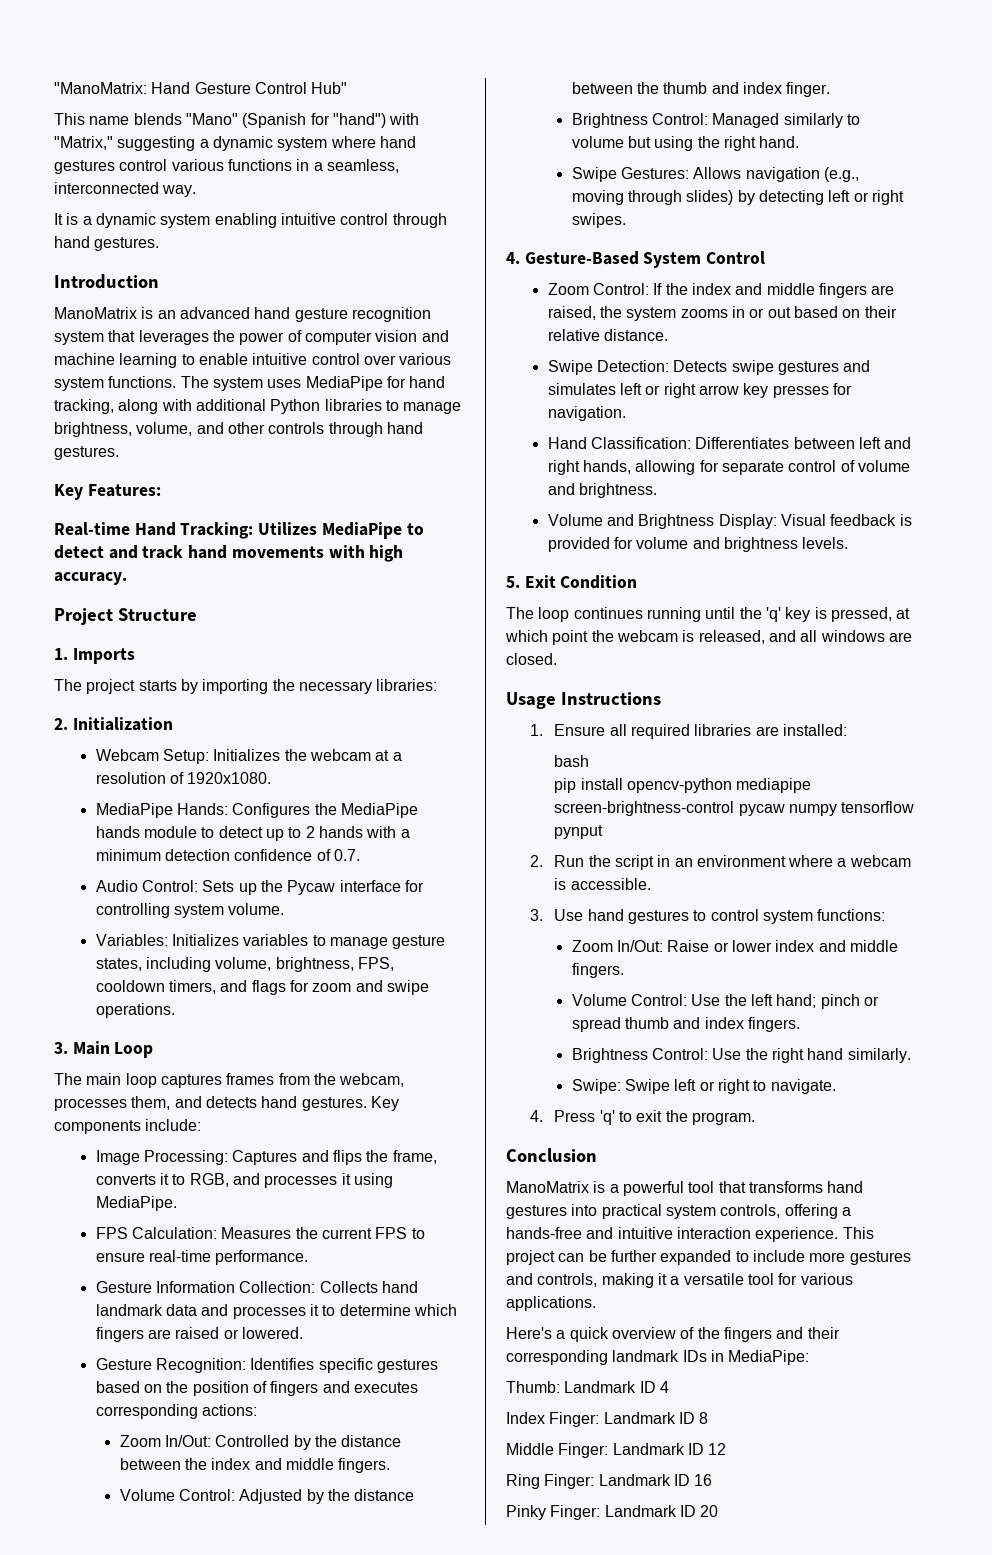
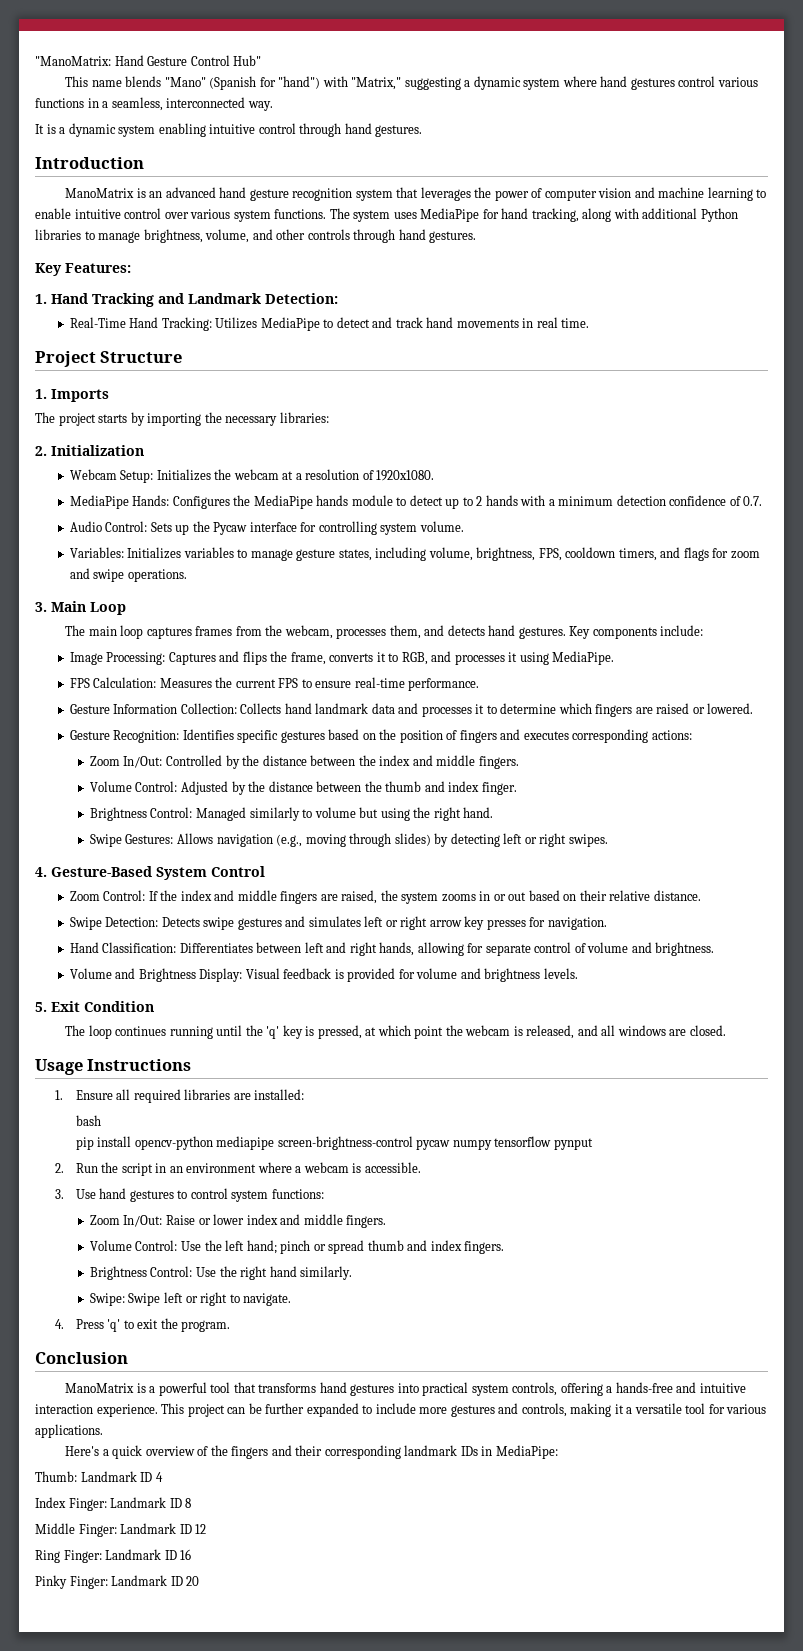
[54,522,130,536] Real-time -> [35,293,338,307] [69,317,126,328] 1. Hand Tracking and Landmark Detection: // Real-Time
[328,545,404,562] [54,572,127,585] with high accuracy. -> [522,317,590,328] in real time.

